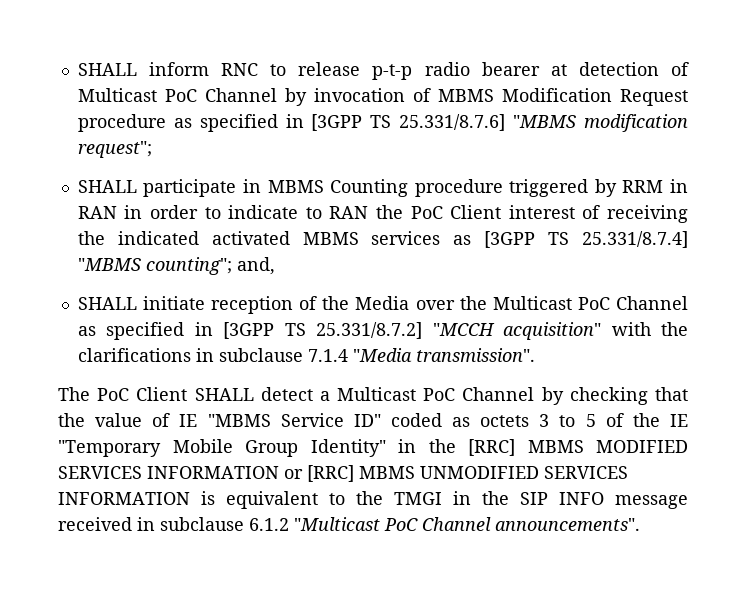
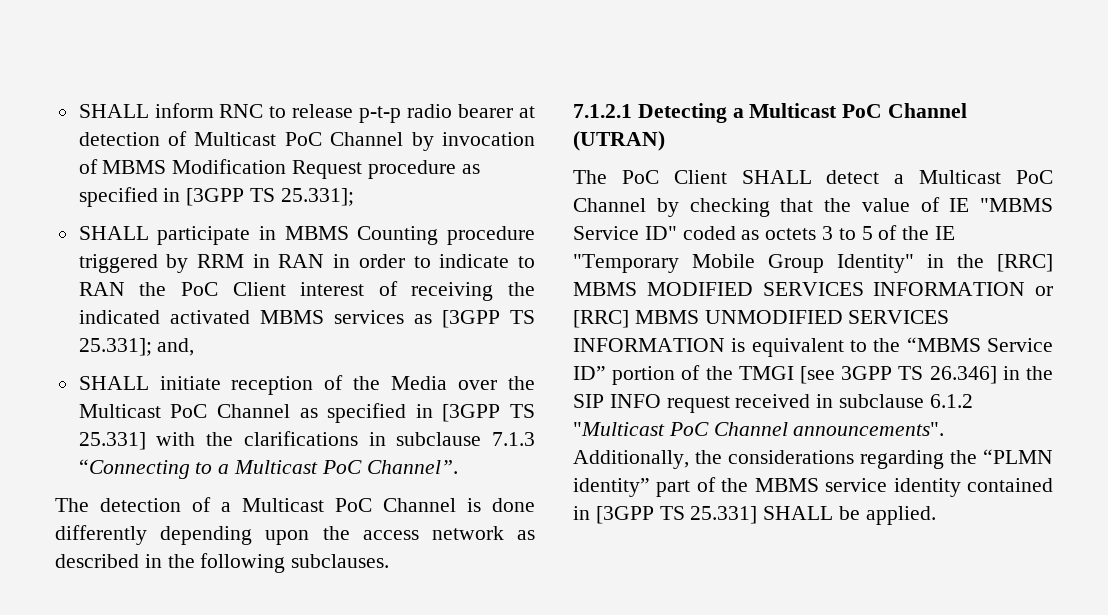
[399,114,688,132] [77,141,152,158] 25.331/8.7.6] "MBMS modification request"; -> [280,188,354,206] 25.331];
[581,231,688,248] [77,257,232,275] 25.331/8.7.4] "MBMS counting"; -> [78,338,152,356] 25.331];
[316,322,602,340] 25.331/8.7.2] "MCCH acquisition" -> [78,432,146,450] 25.331]
[307,348,535,362] 7.1.4 "Media transmission". -> [492,432,535,446] [78,459,458,479] [55,497,535,512] [55,525,535,545] [55,553,390,573] [573,103,968,123] [573,131,665,151] 7.1.3 “Connecting to a Multicast PoC Channel”. // The detection of a Multicast PoC Channel is done differently depending upon the access network as described in the following subclauses. // 7.1.2.1 Detecting a Multicast PoC Channel (UTRAN)
[394,492,442,505] TMGI -> [906,337,1053,352] [573,365,997,385] “MBMS Service ID” portion of the TMGI [see 3GPP TS 26.346]
[615,495,688,509] message -> [666,396,730,413] request
(640, 524) none -> [573,449,1053,469] [573,477,1053,497] [573,506,936,525] Additionally, the considerations regarding the “PLMN identity” part of the MBMS service identity contained in [3GPP TS 25.331] SHALL be applied.

